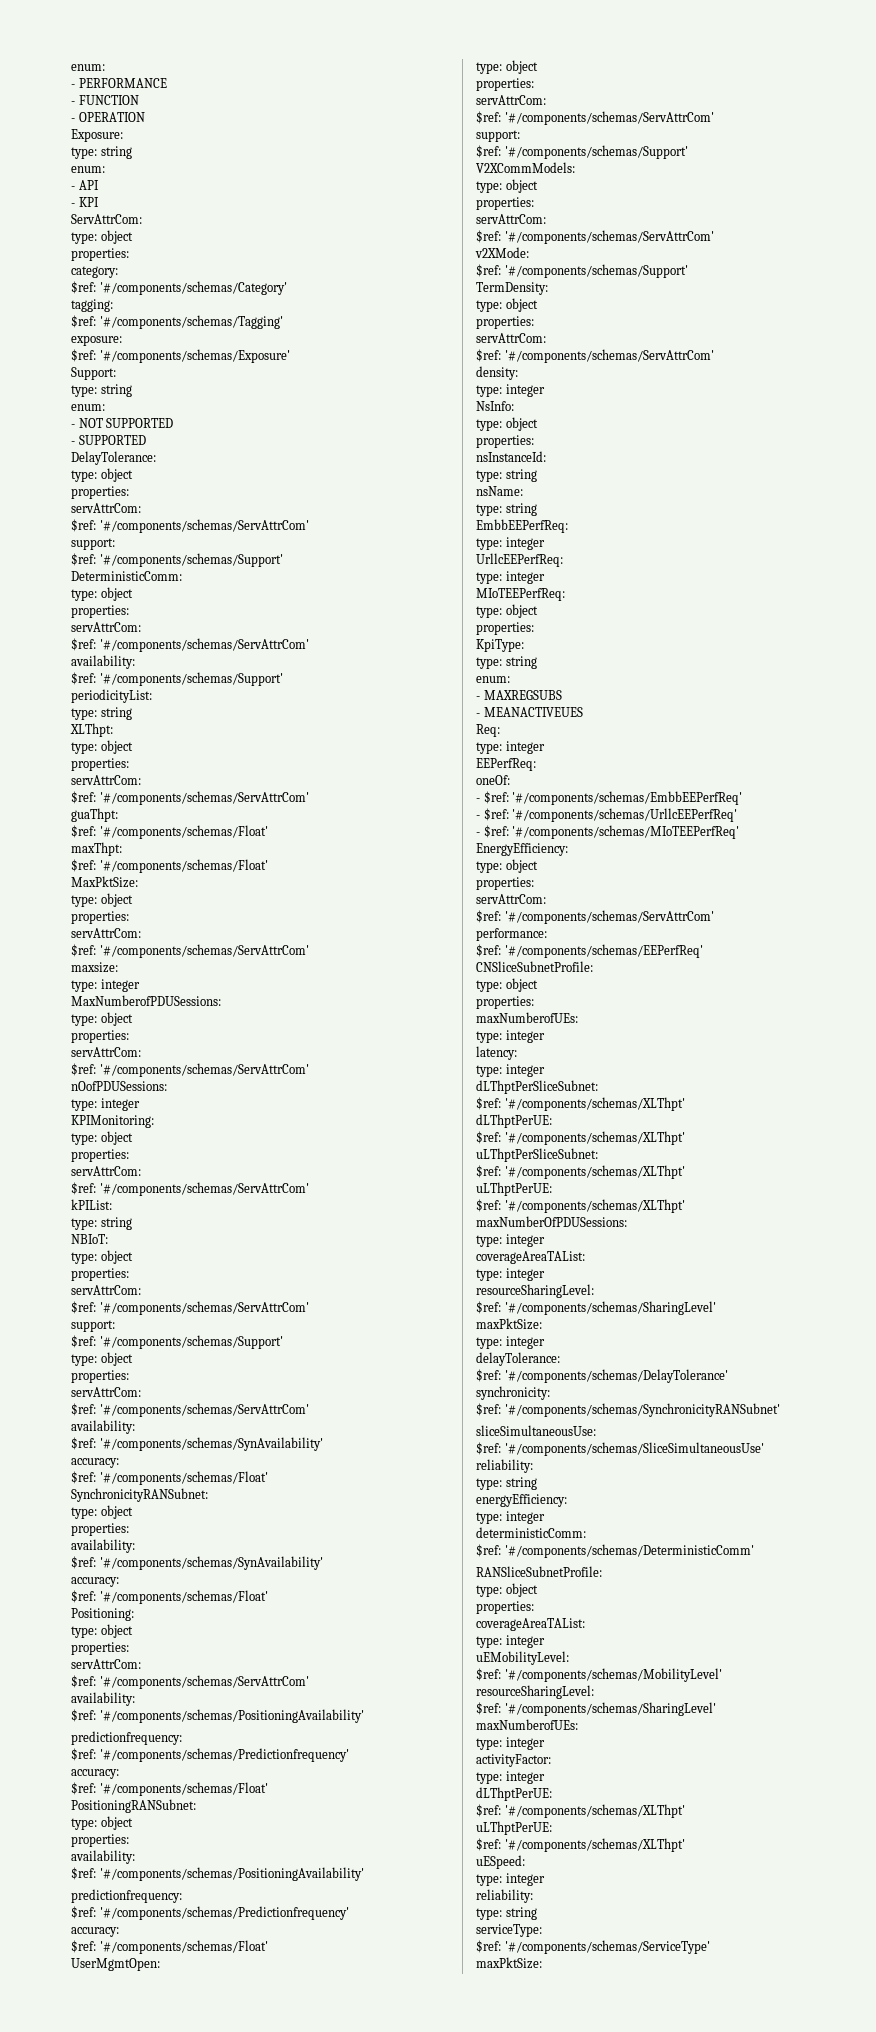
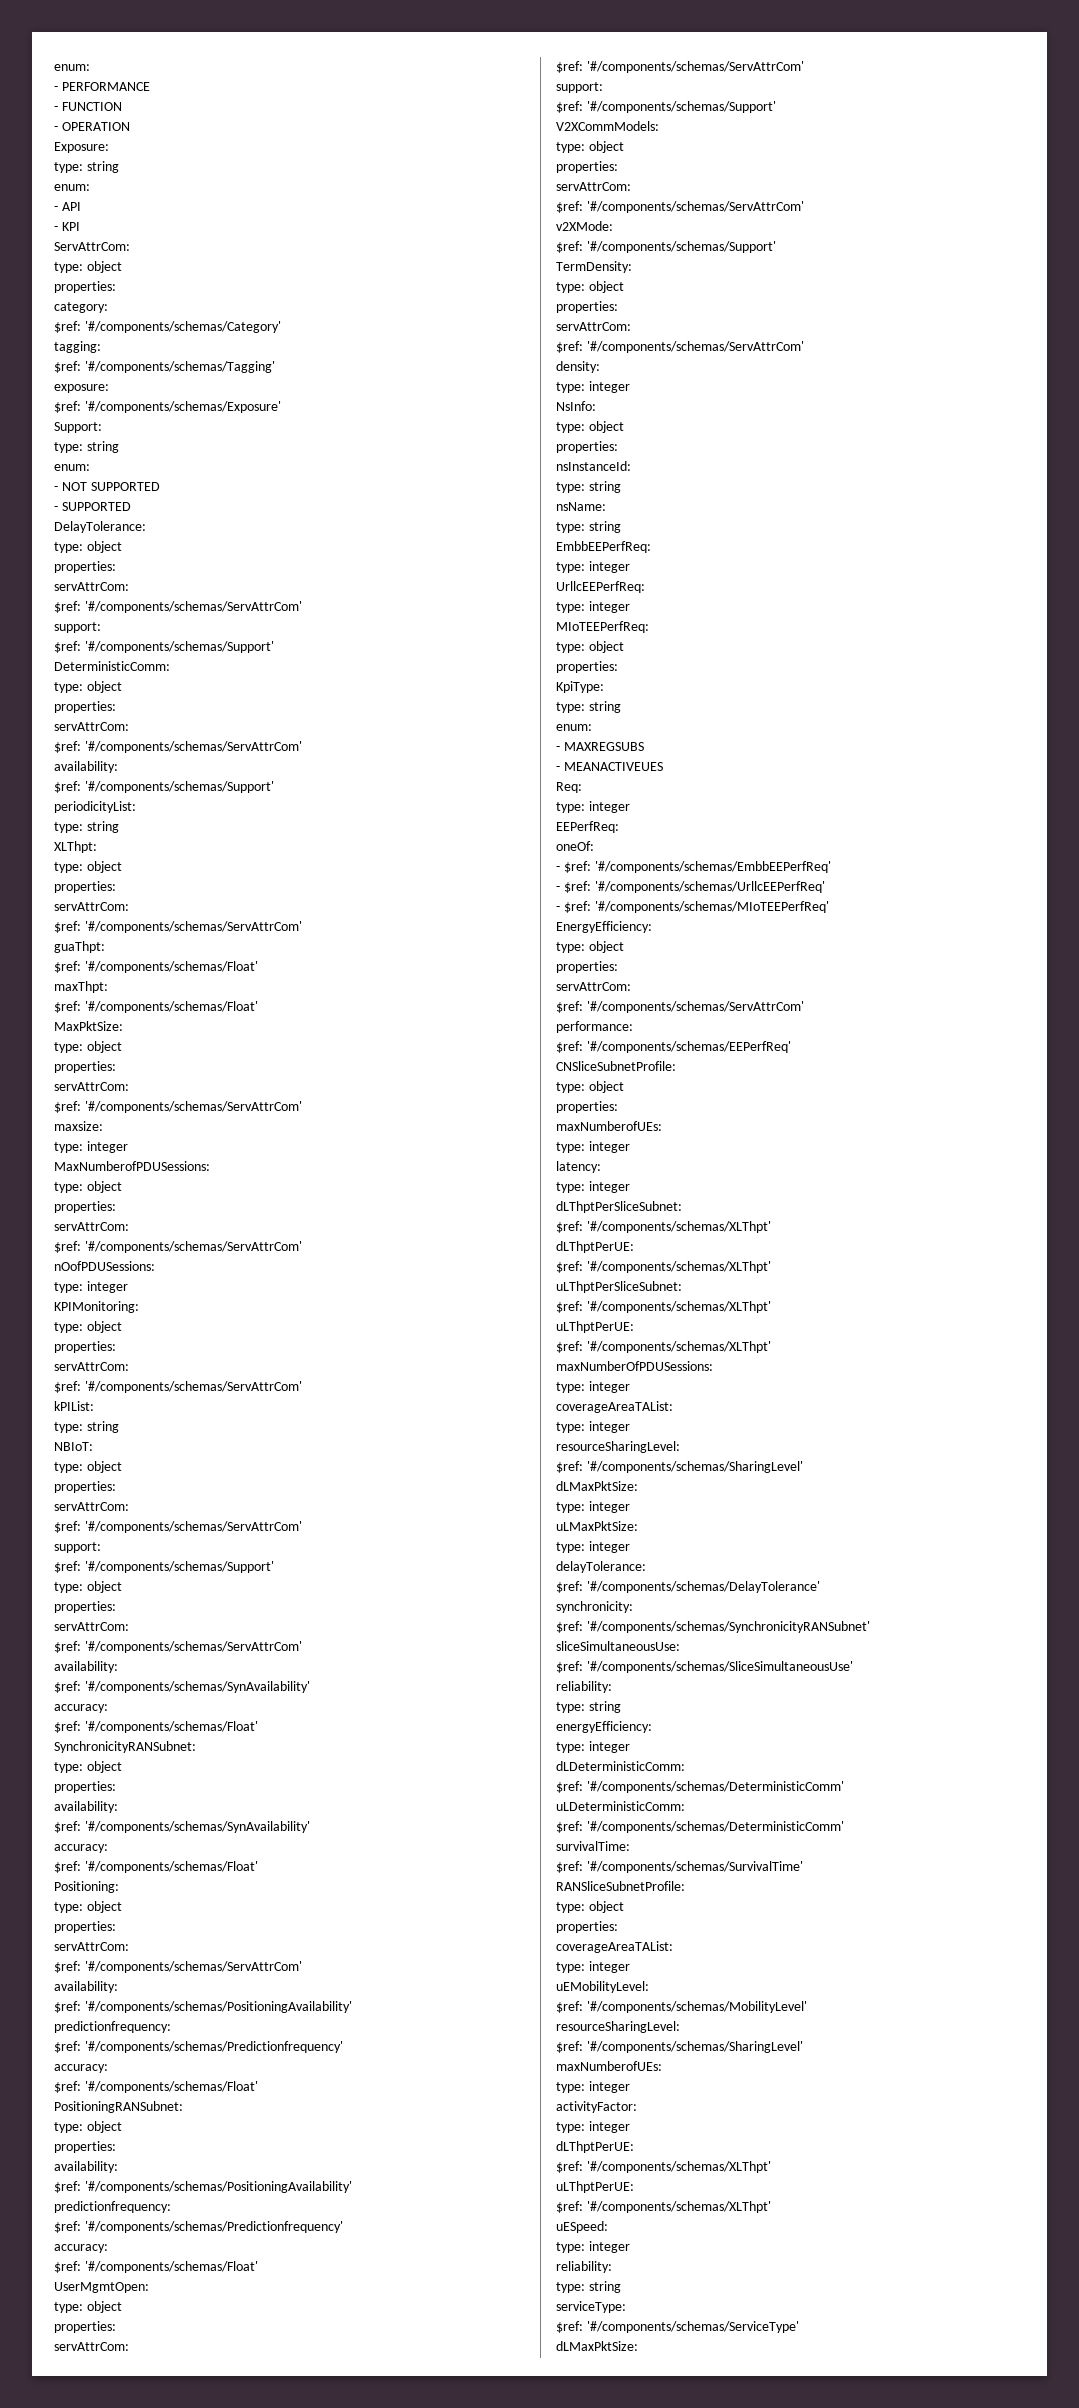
[476,1318,542,1330] maxPktSize: -> [556,1481,638,1491] [556,1501,630,1513] [556,1521,638,1531] dLMaxPktSize: // type: integer // uLMaxPktSize:
[476,1527,586,1538] [476,1544,754,1558] deterministicComm: // $ref: '#/components/schemas/DeterministicComm' -> [556,1761,685,1771] [556,1781,844,1793] [556,1801,685,1811] [556,1821,844,1833] [556,1841,630,1851] [556,1861,803,1873] dLDeterministicComm: // $ref: '#/components/schemas/DeterministicComm' // uLDeterministicComm: // $ref: '#/components/schemas/DeterministicComm' // survivalTime: // $ref: '#/components/schemas/SurvivalTime'
[476,1957,542,1969] maxPktSize: -> [556,2341,638,2351] dLMaxPktSize:

